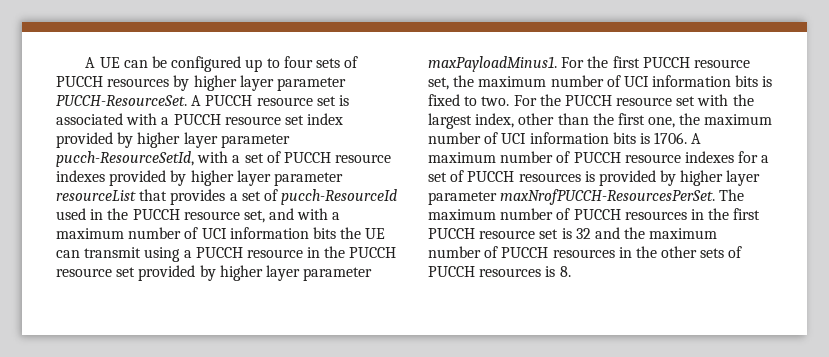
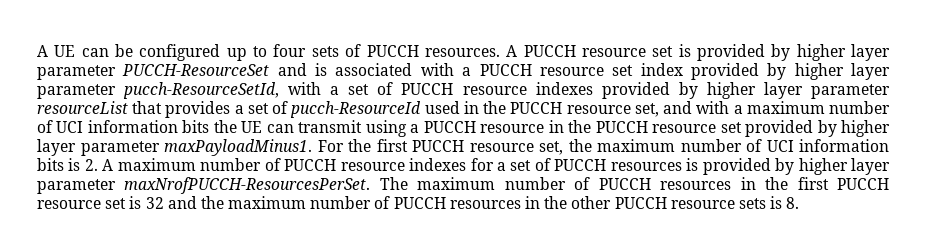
[107,75,346,91] [56,95,336,106] resources by higher layer parameter PUCCH-ResourceSet. A PUCCH resource set -> [424,44,891,61] [37,63,307,80] resources. A PUCCH resource set is provided by higher layer parameter PUCCH-ResourceSet and
[428,94,754,106] [428,113,773,129] [428,132,688,144] fixed to two. For the PUCCH resource set with the largest index, other than the first one, the maximum number of UCI information bits is 1706. -> [84,159,98,171] 2.
[700,246,743,258] [428,266,542,277] sets of PUCCH resources -> [614,197,766,209] PUCCH resource sets

